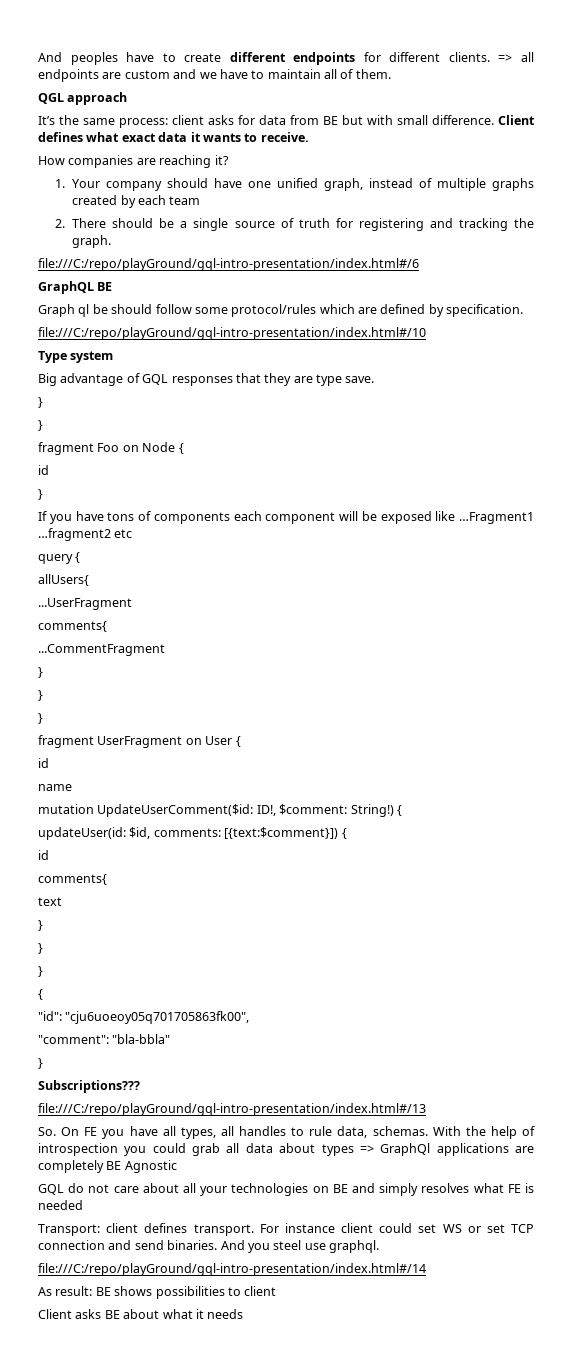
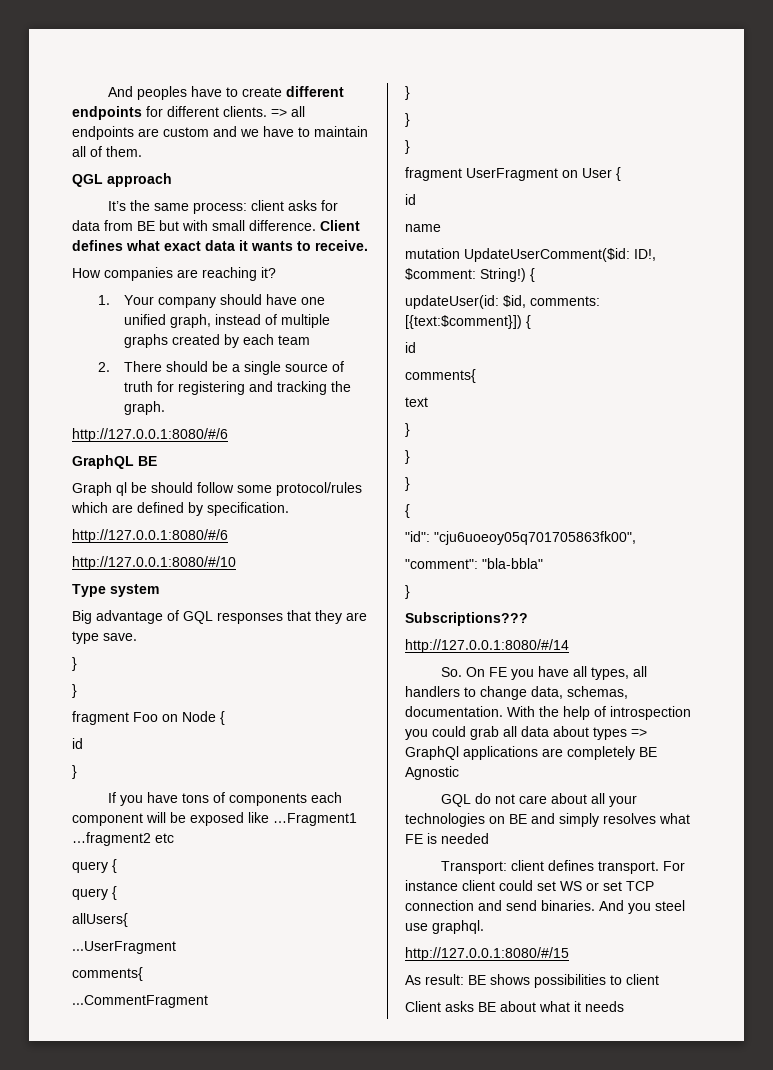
[38,258,419,271] file:///C:/repo/playGround/gql-intro-presentation/index.html#/6 -> [72,428,228,442] http://127.0.0.1:8080/#/6
[38,327,426,340] file:///C:/repo/playGround/gql-intro-presentation/index.html#/10 -> [72,529,228,543] [72,556,236,570] http://127.0.0.1:8080/#/6 // http://127.0.0.1:8080/#/10
(81, 557) none -> [72,886,117,900] // query {
[38,1103,426,1116] file:///C:/repo/playGround/gql-intro-presentation/index.html#/13 -> [405,639,569,653] http://127.0.0.1:8080/#/14
[239,1126,428,1138] handles to rule data, schemas. -> [405,686,628,700] [405,706,503,717] handlers to change data, schemas, documentation.
[38,1263,426,1276] file:///C:/repo/playGround/gql-intro-presentation/index.html#/14 -> [405,947,569,961] http://127.0.0.1:8080/#/15

